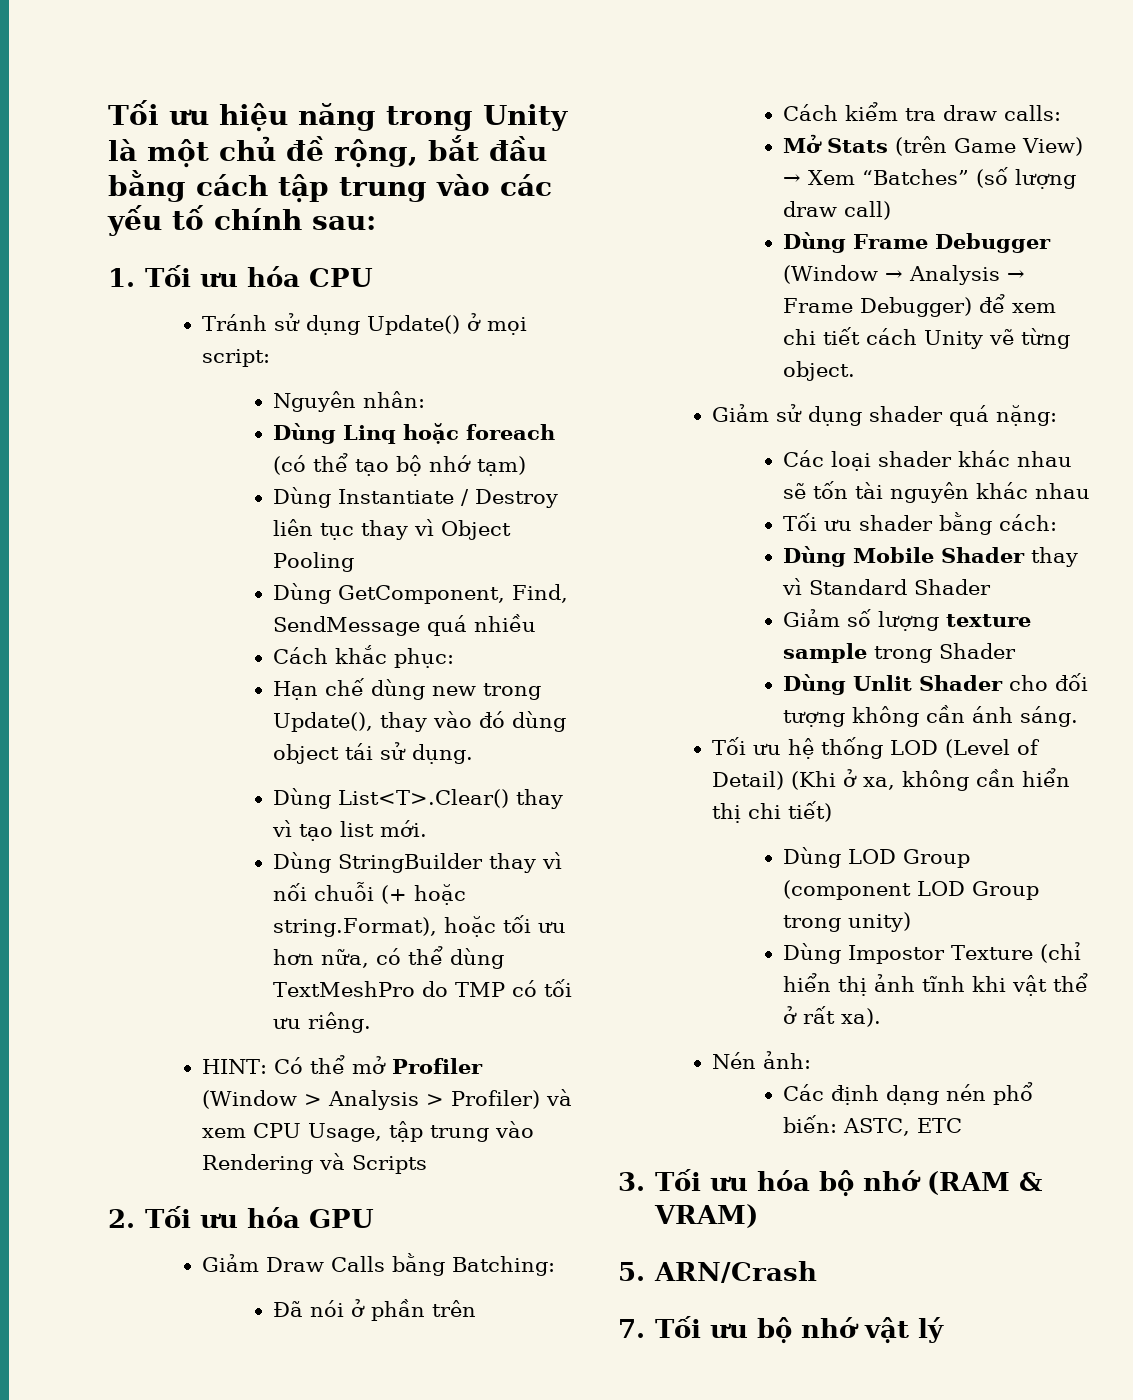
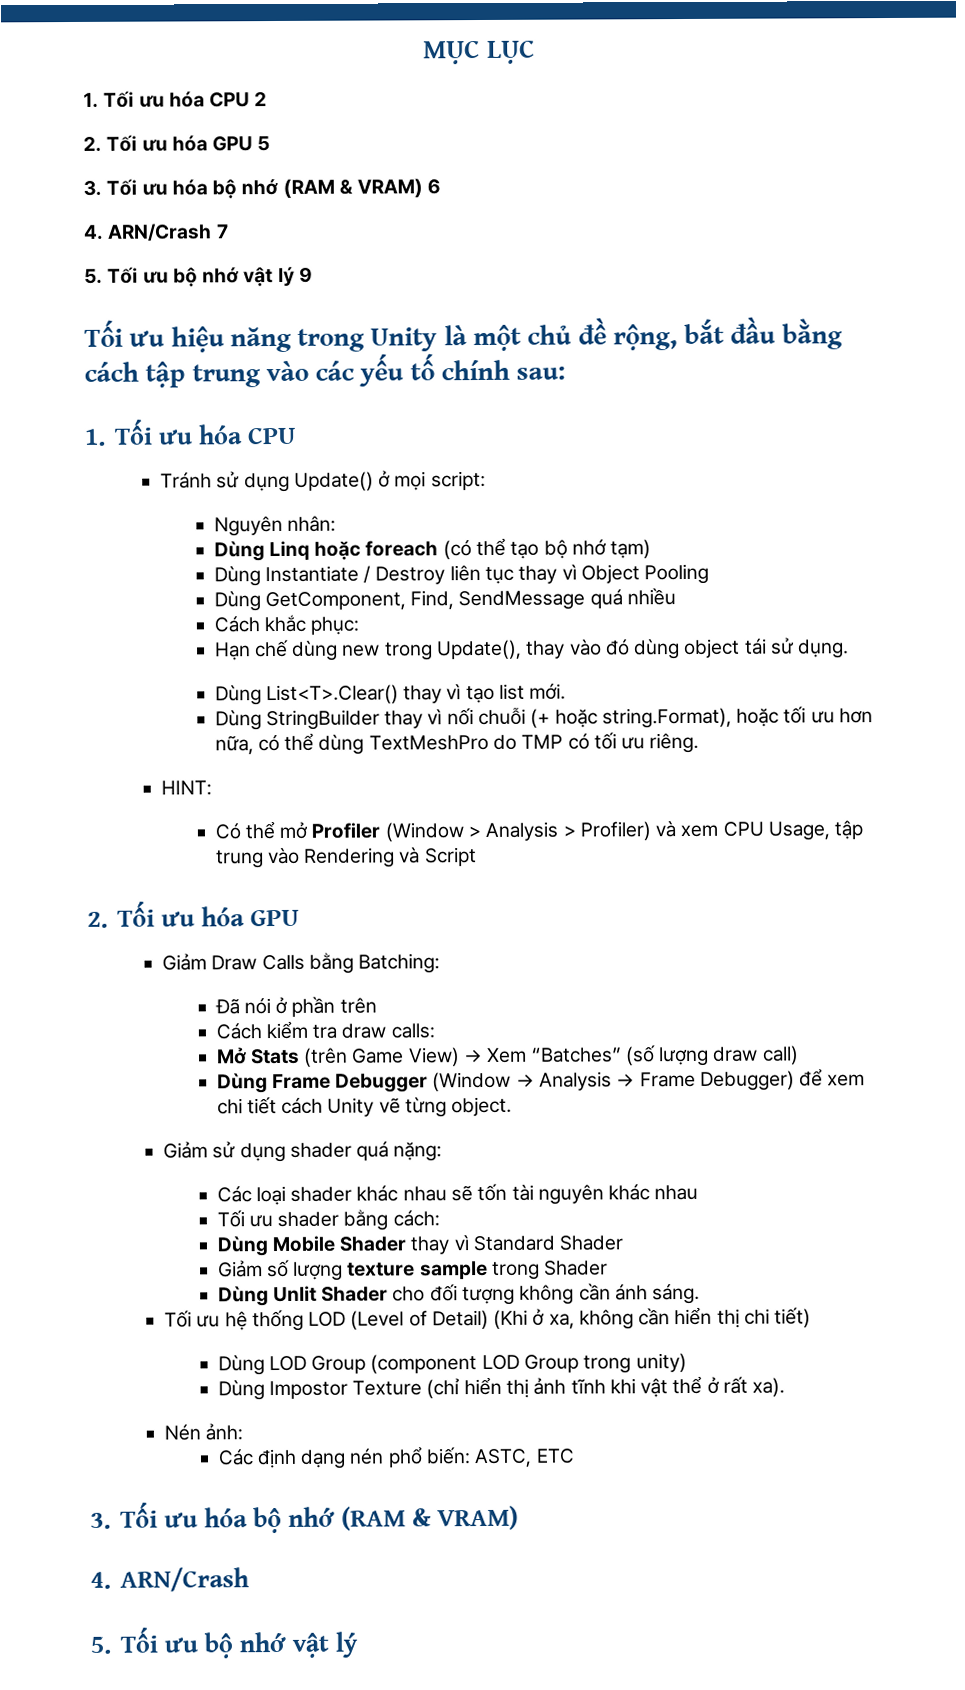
(108, 112) none -> [423,39,535,65] [83,90,268,108] [83,134,271,152] [83,178,442,199] [83,223,229,242] [84,266,313,287] MỤC LỤC // 1. Tối ưu hóa CPU 2 // 2. Tối ưu hóa GPU 5 // 3. Tối ưu hóa bộ nhớ (RAM & VRAM) 6 // 4. ARN/Crash 7 // 5. Tối ưu bộ nhớ vật lý 9 //
(268, 1066) none -> (213, 788) //
[352,1155,428,1174] Scripts -> [424,847,477,867] Script
[618,1262,645,1281] 5. -> [90,1571,111,1589] 4.
[618,1319,645,1338] 7. -> [90,1636,111,1654] 5.

